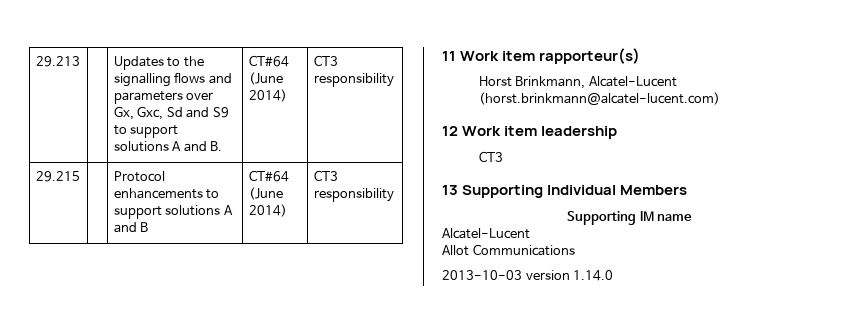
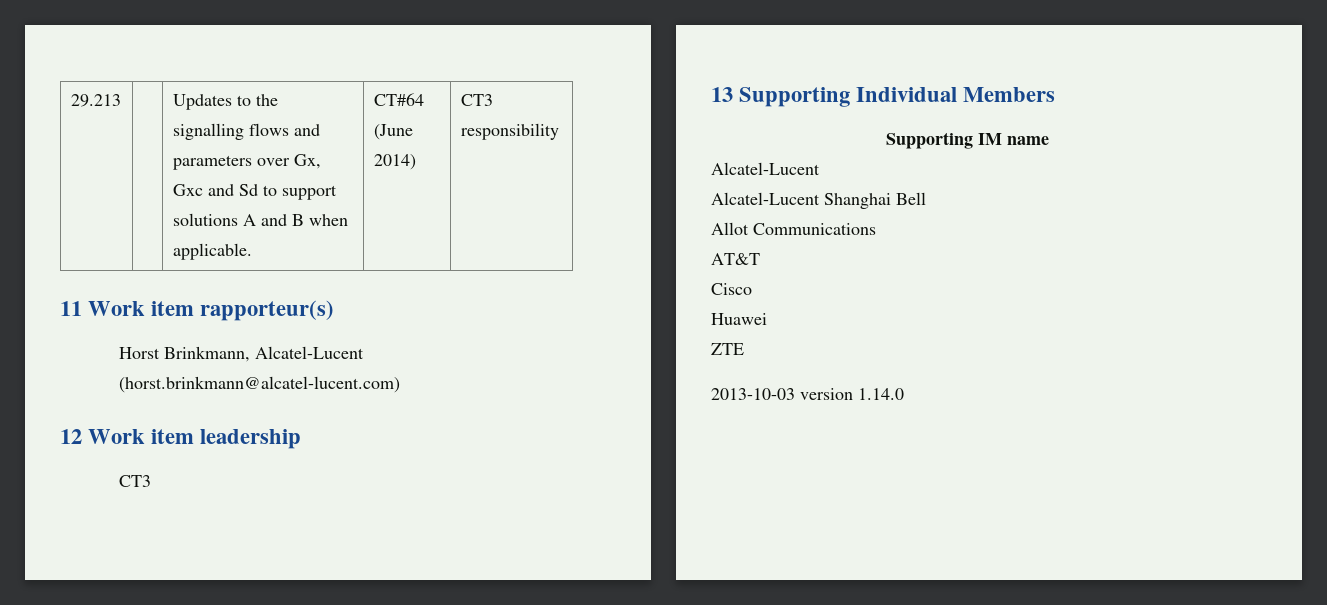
[137,106,229,120] [113,125,179,138] [113,141,223,152] [248,55,289,67] [248,72,283,85] [248,89,287,102] [313,55,338,66] [313,73,394,87] [35,171,80,182] [113,171,165,182] [113,188,203,199] Gxc, Sd and S9 to support solutions A and B. | CT#64 (June 2014) | CT3 responsibility // 29.215 | | Protocol enhancements -> [172,184,258,196] Gxc and Sd
(149, 227) none -> [308,214,348,226] [172,243,252,260] when applicable.
(530, 233) none -> [711,192,926,209] // Alcatel-Lucent Shanghai Bell
(575, 250) none -> [711,253,760,265] [711,283,752,295] [711,313,767,325] [711,343,744,355] // AT&T // Cisco // Huawei // ZTE

